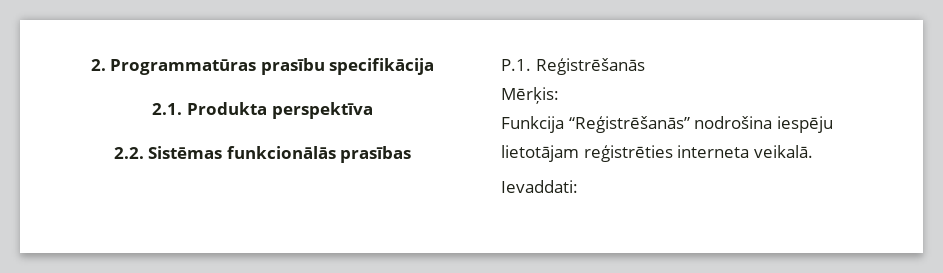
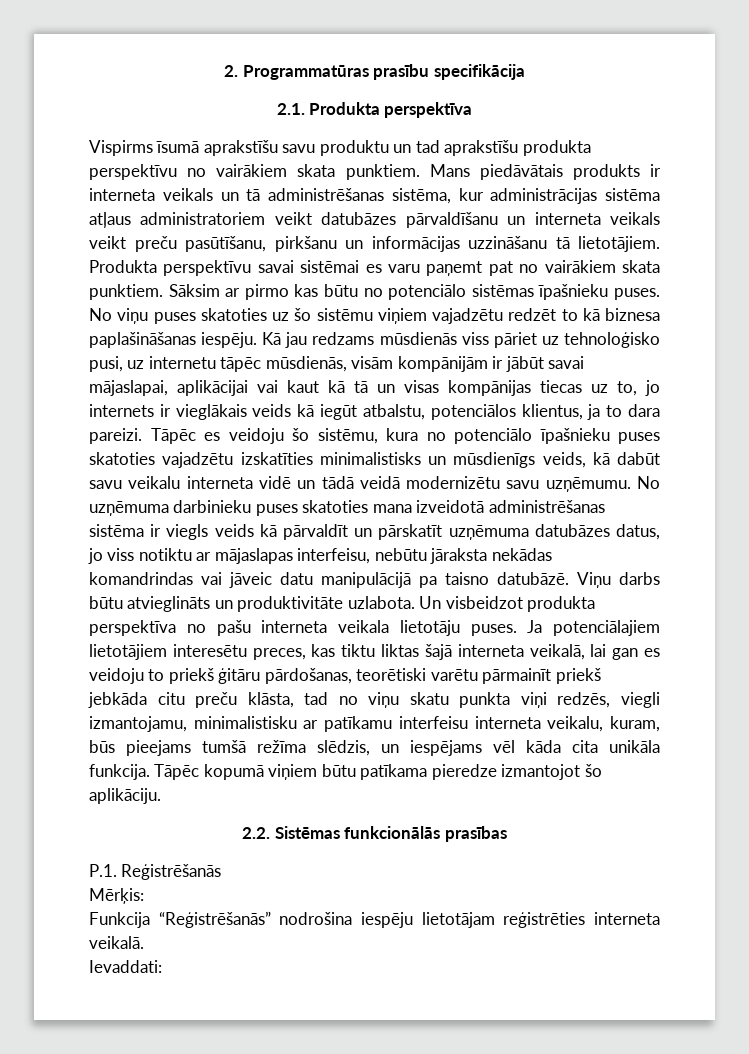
(373, 110) none -> [89,140,591,156] [89,164,661,180] [89,188,660,204] [89,212,661,228] [89,236,660,252] [89,260,660,276] [89,284,661,300] [89,308,660,324] [89,332,660,348] [89,356,585,372] [89,380,660,396] [89,404,660,420] [89,428,660,444] [89,452,660,468] [89,476,660,492] [89,500,605,516] [89,524,660,540] [88,548,552,564] [89,572,660,588] [89,596,596,612] [89,620,660,636] [89,644,660,660] [89,668,601,684] [88,692,660,708] [89,716,660,732] [89,740,660,756] [89,764,602,780] [89,788,161,804] // Vispirms īsumā aprakstīšu savu produktu un tad aprakstīšu produkta perspektīvu no vairākiem skata punktiem. Mans piedāvātais produkts ir interneta veikals un tā administrēšanas sistēma, kur administrācijas sistēma atļaus administratoriem veikt datubāzes pārvaldīšanu un interneta veikals veikt preču pasūtīšanu, pirkšanu un informācijas uzzināšanu tā lietotājiem. Produkta perspektīvu savai sistēmai es varu paņemt pat no vairākiem skata punktiem. Sāksim ar pirmo kas būtu no potenciālo sistēmas īpašnieku puses. No viņu puses skatoties uz šo sistēmu viņiem vajadzētu redzēt to kā biznesa paplašināšanas iespēju. Kā jau redzams mūsdienās viss pāriet uz tehnoloģisko pusi, uz internetu tāpēc mūsdienās, visām kompānijām ir jābūt savai mājaslapai, aplikācijai vai kaut kā tā un visas kompānijas tiecas uz to, jo internets ir vieglākais veids kā iegūt atbalstu, potenciālos klientus, ja to dara pareizi. Tāpēc es veidoju šo sistēmu, kura no potenciālo īpašnieku puses skatoties vajadzētu izskatīties minimalistisks un mūsdienīgs veids, kā dabūt savu veikalu interneta vidē un tādā veidā modernizētu savu uzņēmumu. No uzņēmuma darbinieku puses skatoties mana izveidotā administrēšanas sistēma ir viegls veids kā pārvaldīt un pārskatīt uzņēmuma datubāzes datus, jo viss notiktu ar mājaslapas interfeisu, nebūtu jāraksta nekādas komandrindas vai jāveic datu manipulācijā pa taisno datubāzē. Viņu darbs būtu atvieglināts un produktivitāte uzlabota. Un visbeidzot produkta perspektīva no pašu interneta veikala lietotāju puses. Ja potenciālajiem lietotājiem interesētu preces, kas tiktu liktas šajā interneta veikalā, lai gan es veidoju to priekš ģitāru pārdošanas, teorētiski varētu pārmainīt priekš jebkāda citu preču klāsta, tad no viņu skatu punkta viņi redzēs, viegli izmantojamu, minimalistisku ar patīkamu interfeisu interneta veikalu, kuram, būs pieejams tumšā režīma slēdzis, un iespējams vēl kāda cita unikāla funkcija. Tāpēc kopumā viņiem būtu patīkama pieredze izmantojot šo aplikāciju.

